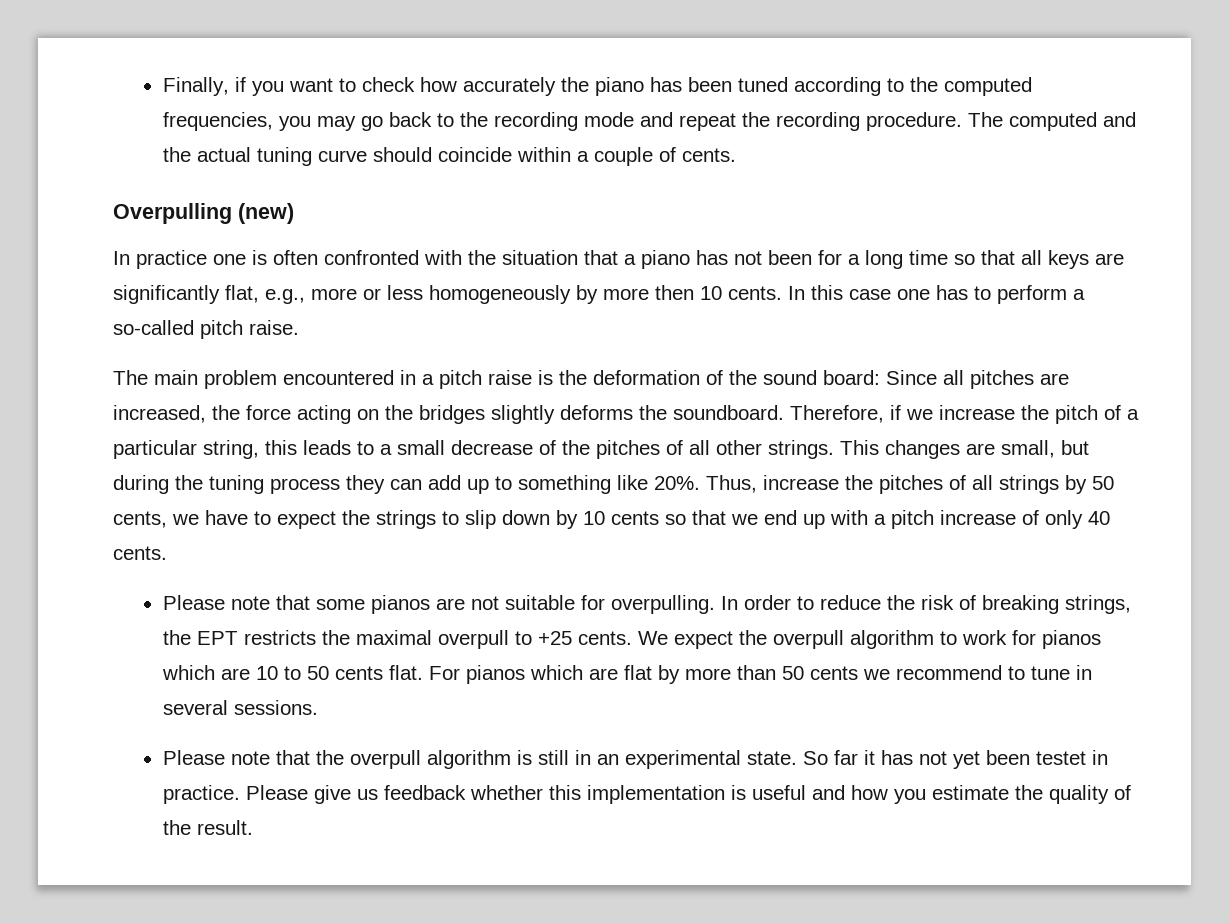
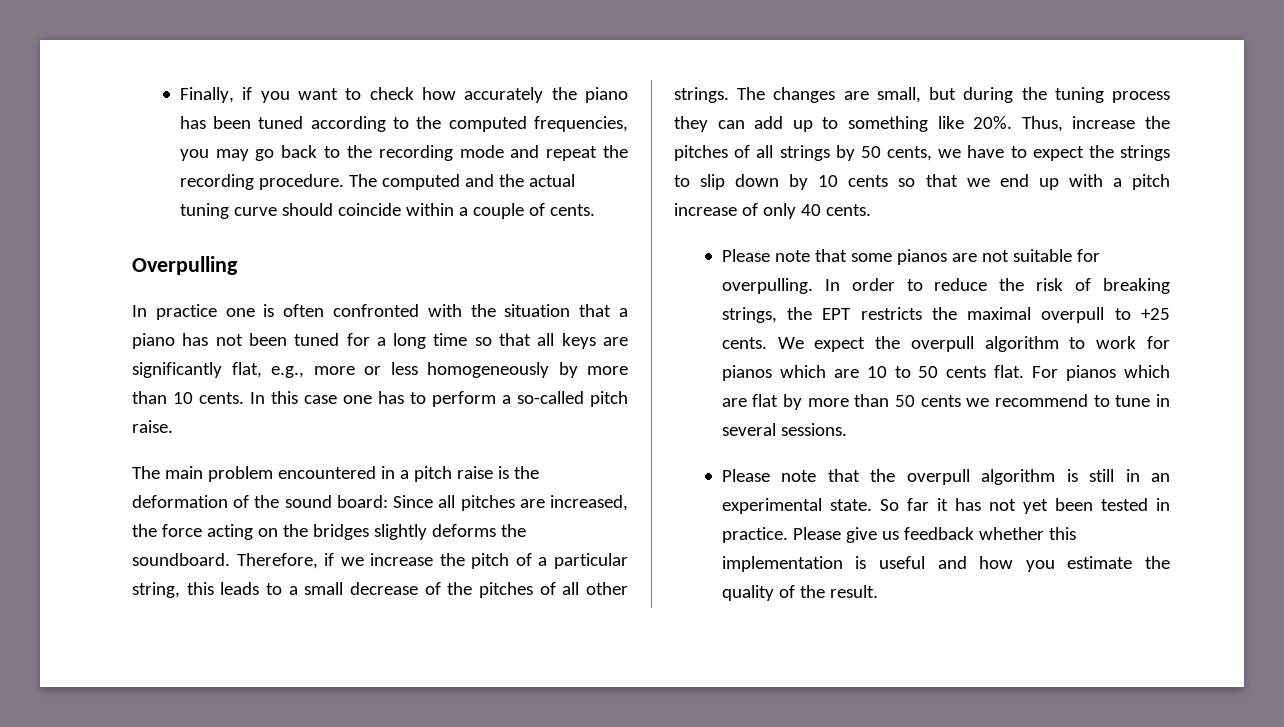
[238,203,294,224] (new) -> (238, 265) none
(812, 257) none -> [294,333,340,346] tuned
[655,285,694,300] then -> [132,391,167,404] than
[840,440,879,455] This -> [737,87,766,100] The
[1035,751,1086,765] testet -> [1100,498,1148,511] tested

